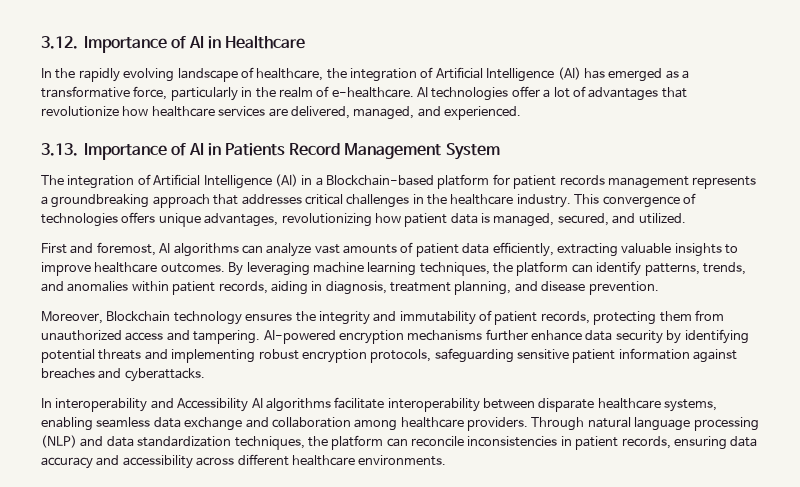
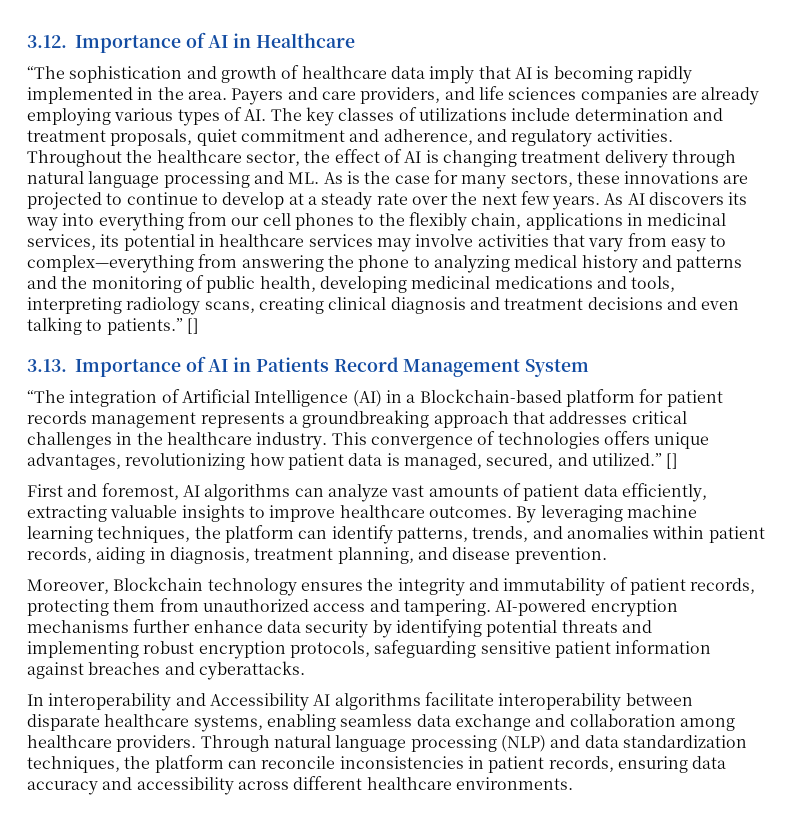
[41,67,689,82] [41,86,687,101] [41,106,521,120] In the rapidly evolving landscape of healthcare, the integration of Artificial Intelligence (AI) has emerged as a transformative force, particularly in the realm of e-healthcare. AI technologies offer a lot of advantages that revolutionize how healthcare services are delivered, managed, and experienced. -> [27,65,692,84] [27,86,760,105] [27,107,723,126] [27,129,673,147] [27,149,736,168] [27,170,749,189] [27,191,748,210] [26,212,727,231] [27,233,727,252] [27,254,743,273] [27,275,676,293] [27,297,740,315] [27,317,199,335] “The sophistication and growth of healthcare data imply that AI is becoming rapidly implemented in the area. Payers and care providers, and life sciences companies are already employing various types of AI. The key classes of utilizations include determination and treatment proposals, quiet commitment and adherence, and regulatory activities. Throughout the healthcare sector, the effect of AI is changing treatment delivery through natural language processing and ML. As is the case for many sectors, these innovations are projected to continue to develop at a steady rate over the next few years. As AI discovers its way into everything from our cell phones to the flexibly chain, applications in medicinal services, its potential in healthcare services may involve activities that vary from easy to complex—everything from answering the phone to analyzing medical history and patterns and the monitoring of public health, developing medicinal medications and tools, interpreting radiology scans, creating clinical diagnosis and treatment decisions and even talking to patients.” []
[41,175,64,185] The -> [27,390,65,403] “The
[638,213,686,224] utilized. -> [591,453,679,469] utilized.” []

